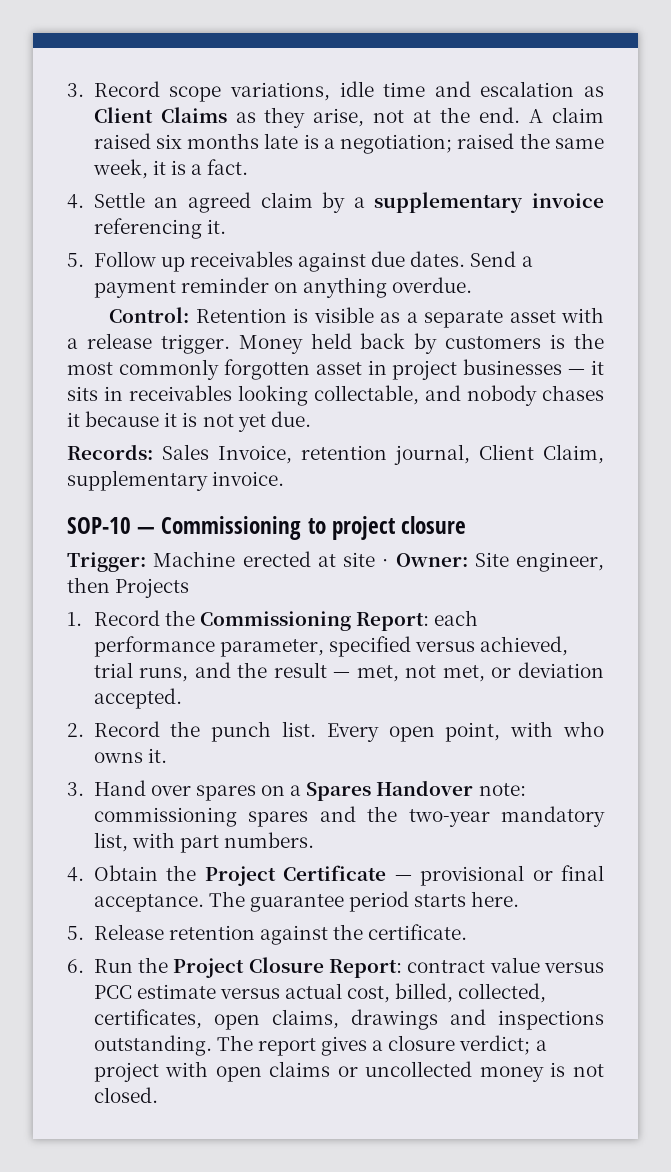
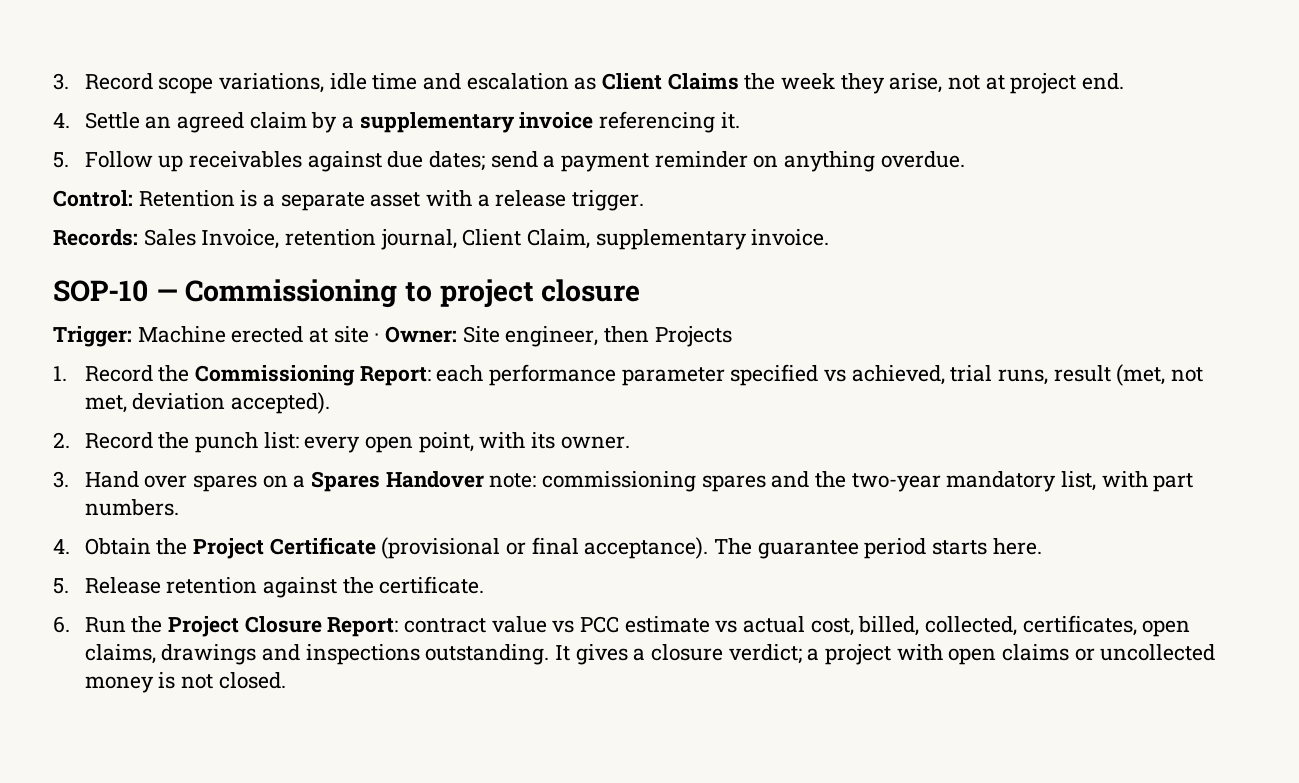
[235,112,256,123] as -> [744,73,836,90] the week
[440,107,471,123] the -> [1010,73,1077,94] project
[529,107,605,123] [93,133,604,154] [92,159,249,179] A claim raised six months late is a negotiation; raised the same week, it is a fact. -> (1125, 81) none
[410,251,517,267] dates. Send -> [428,151,538,171] dates; send
[313,307,401,323] visible as -> (258, 198) none
[238,333,605,354] [67,359,604,380] [67,385,604,406] [67,411,311,432] Money held back by customers is the most commonly forgotten asset in project businesses — it sits in receivables looking collectable, and nobody chases it because it is not yet due. -> (645, 200) none
[219,636,569,657] [93,662,604,682] [93,688,182,709] parameter, specified versus achieved, trial runs, and the result — met, not met, or deviation accepted. -> [621,364,1204,386] [84,392,330,414] parameter specified vs achieved, trial runs, result (met, not met, deviation accepted).
[282,721,379,742] list. Every -> [263,432,361,453] list: every
[563,721,604,737] [93,748,167,763] who owns it. -> [531,432,630,449] its owner.
[394,865,525,886] — provisional -> [381,537,501,559] (provisional
[93,894,204,912] acceptance. -> [584,537,709,559] acceptance).
[544,962,604,973] versus -> [552,620,575,633] vs
[219,988,280,999] versus -> [715,620,738,633] vs
[216,1035,316,1056] The report -> [554,645,570,661] It

